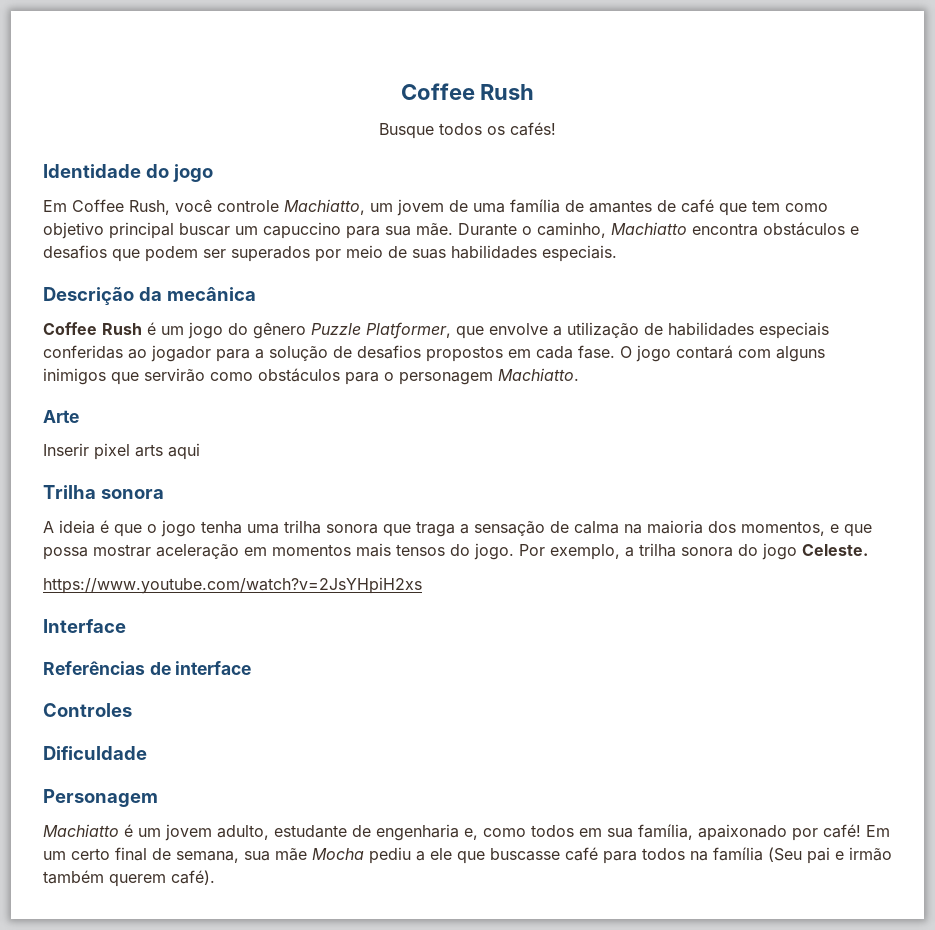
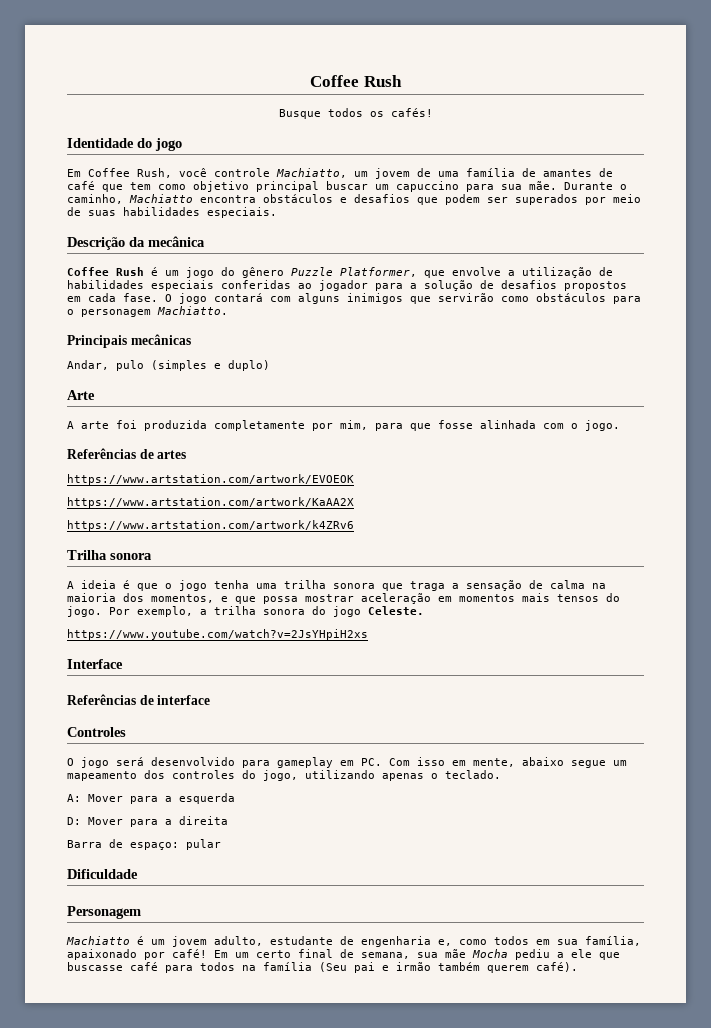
[43,410,79,423] [43,443,200,460] Arte // Inserir pixel arts aqui -> [67,334,191,348] [67,360,270,371] [67,390,95,400] [67,420,620,431] [67,448,187,459] [67,474,354,485] [67,497,354,508] [67,520,354,531] Principais mecânicas // Andar, pulo (simples e duplo) // Arte // A arte foi produzida completamente por mim, para que fosse alinhada com o jogo. // Referências de artes // https://www.artstation.com/artwork/EVOEOK // https://www.artstation.com/artwork/KaAA2X // https://www.artstation.com/artwork/k4ZRv6
(132, 710) none -> [67,757,627,768] [67,770,501,781] [67,793,235,804] [67,816,228,827] [67,839,221,850] // O jogo será desenvolvido para gameplay em PC. Com isso em mente, abaixo segue um mapeamento dos controles do jogo, utilizando apenas o teclado. // A: Mover para a esquerda // D: Mover para a direita // Barra de espaço: pular

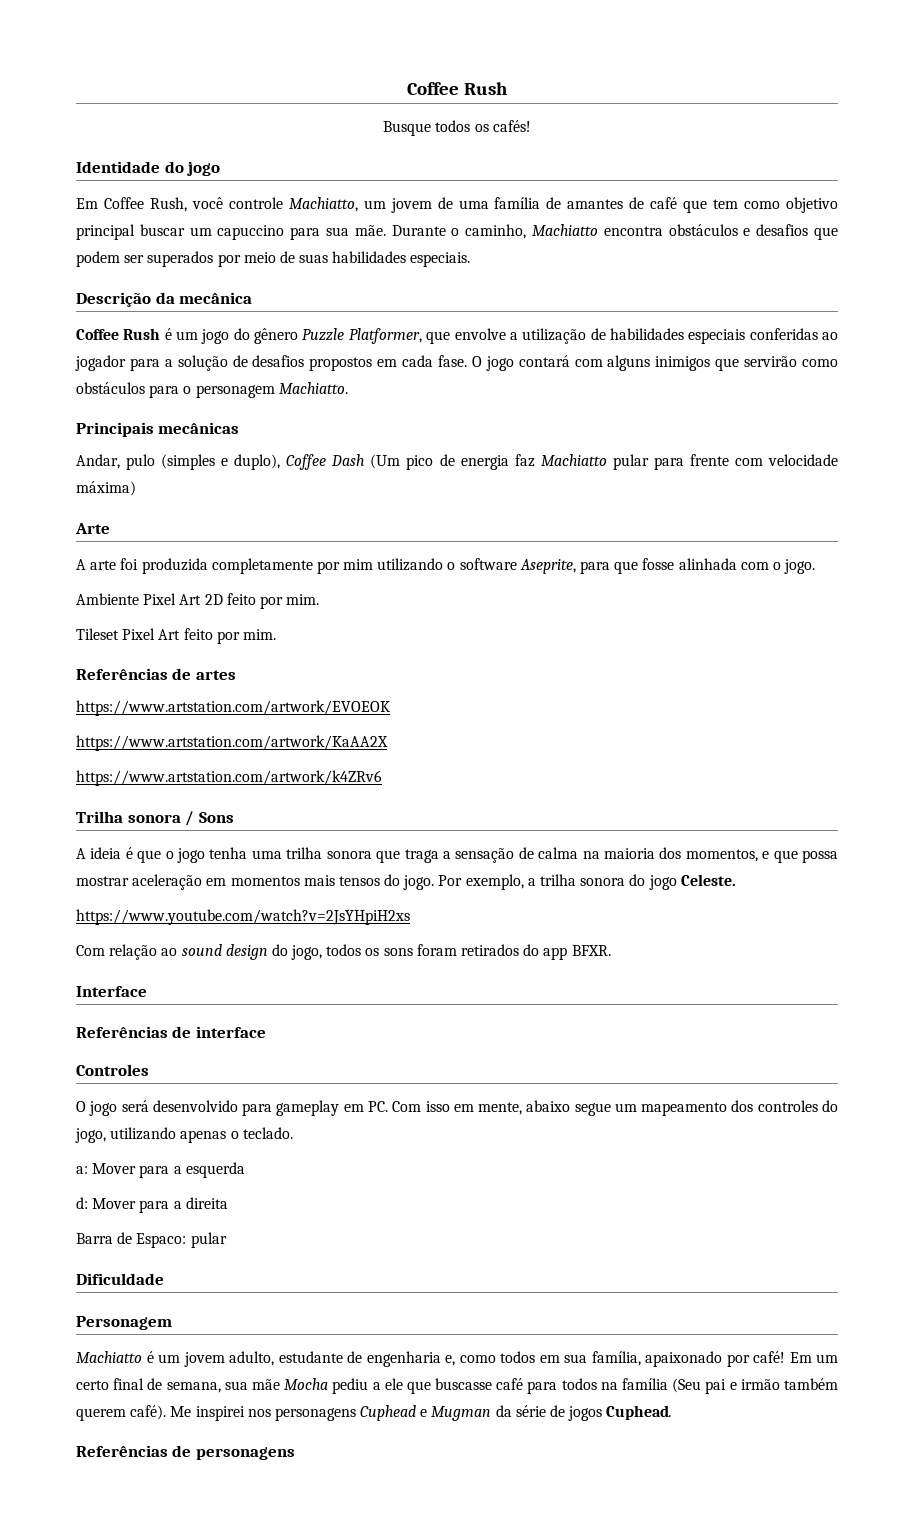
[228,360,270,371] duplo) -> [234,454,838,470] [76,481,136,496] duplo), Coffee Dash (Um pico de energia faz Machiatto pular para frente com velocidade máxima)
[340,420,368,430] mim, -> [343,558,576,574] mim utilizando o software Aseprite,
(620, 425) none -> [76,593,320,609] [76,628,276,644] // Ambiente Pixel Art 2D feito por mim. // Tileset Pixel Art feito por mim.
(152, 556) none -> [185,811,234,826] / Sons
(368, 634) none -> [76,944,611,960] // Com relação ao sound design do jogo, todos os sons foram retirados do app BFXR.
[67,794,81,802] A: -> [76,1166,88,1174] a:
[67,817,81,825] D: -> [76,1197,88,1209] d:
[130,842,179,850] espaço: -> [136,1233,187,1248] Espaco:
(578, 967) none -> [170,1405,673,1421] [76,1445,295,1460] Me inspirei nos personagens Cuphead e Mugman da série de jogos Cuphead. // Referências de personagens

